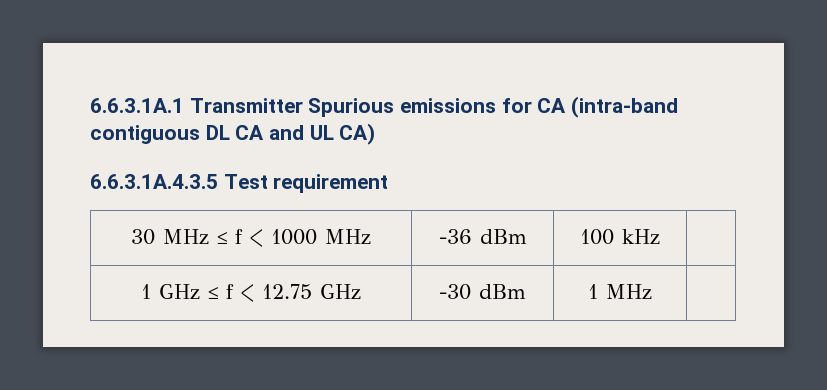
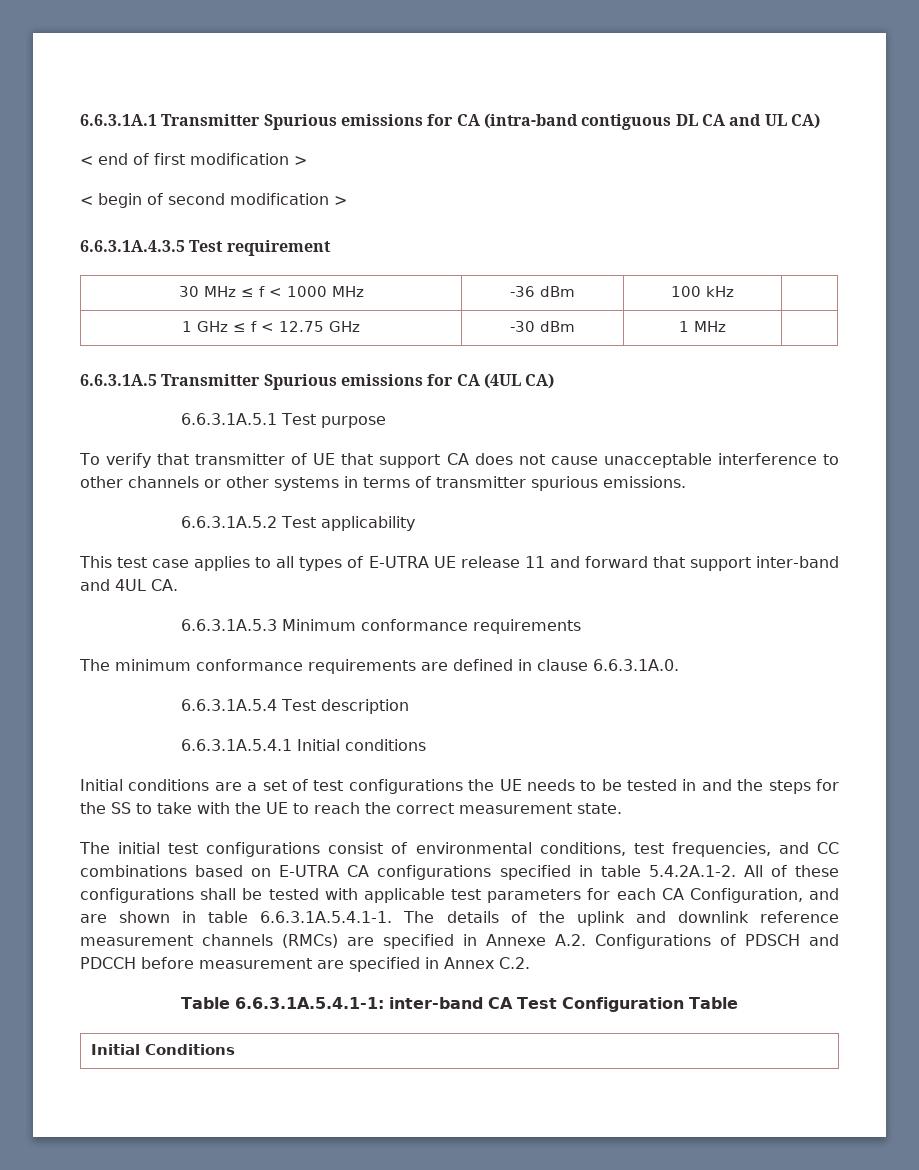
(376, 134) none -> [80,153,307,165] [80,193,347,208] // < end of first modification > // < begin of second modification >
(652, 292) none -> [80,373,555,390] [180,413,386,428] [79,453,839,468] [80,476,686,491] [180,516,415,531] [79,556,840,571] [80,579,178,591] [180,619,581,634] [79,659,679,674] [180,699,409,714] [180,739,426,751] [80,779,840,794] [80,802,622,814] [79,842,839,857] [80,865,840,880] [80,888,839,903] [80,911,840,926] [80,934,839,949] [80,957,530,972] [181,997,738,1012] [91,1044,236,1055] // 6.6.3.1A.5 Transmitter Spurious emissions for CA (4UL CA) // 6.6.3.1A.5.1 Test purpose // To verify that transmitter of UE that support CA does not cause unacceptable interference to other channels or other systems in terms of transmitter spurious emissions. // 6.6.3.1A.5.2 Test applicability // This test case applies to all types of E-UTRA UE release 11 and forward that support inter-band and 4UL CA. // 6.6.3.1A.5.3 Minimum conformance requirements // The minimum conformance requirements are defined in clause 6.6.3.1A.0. // 6.6.3.1A.5.4 Test description // 6.6.3.1A.5.4.1 Initial conditions // Initial conditions are a set of test configurations the UE needs to be tested in and the steps for the SS to take with the UE to reach the correct measurement state. // The initial test configurations consist of environmental conditions, test frequencies, and CC combinations based on E-UTRA CA configurations specified in table 5.4.2A.1-2. All of these configurations shall be tested with applicable test parameters for each CA Configuration, and are shown in table 6.6.3.1A.5.4.1-1. The details of the uplink and downlink reference measurement channels (RMCs) are specified in Annexe A.2. Configurations of PDSCH and PDCCH before measurement are specified in Annex C.2. // Table 6.6.3.1A.5.4.1-1: inter-band CA Test Configuration Table // Initial Conditions

